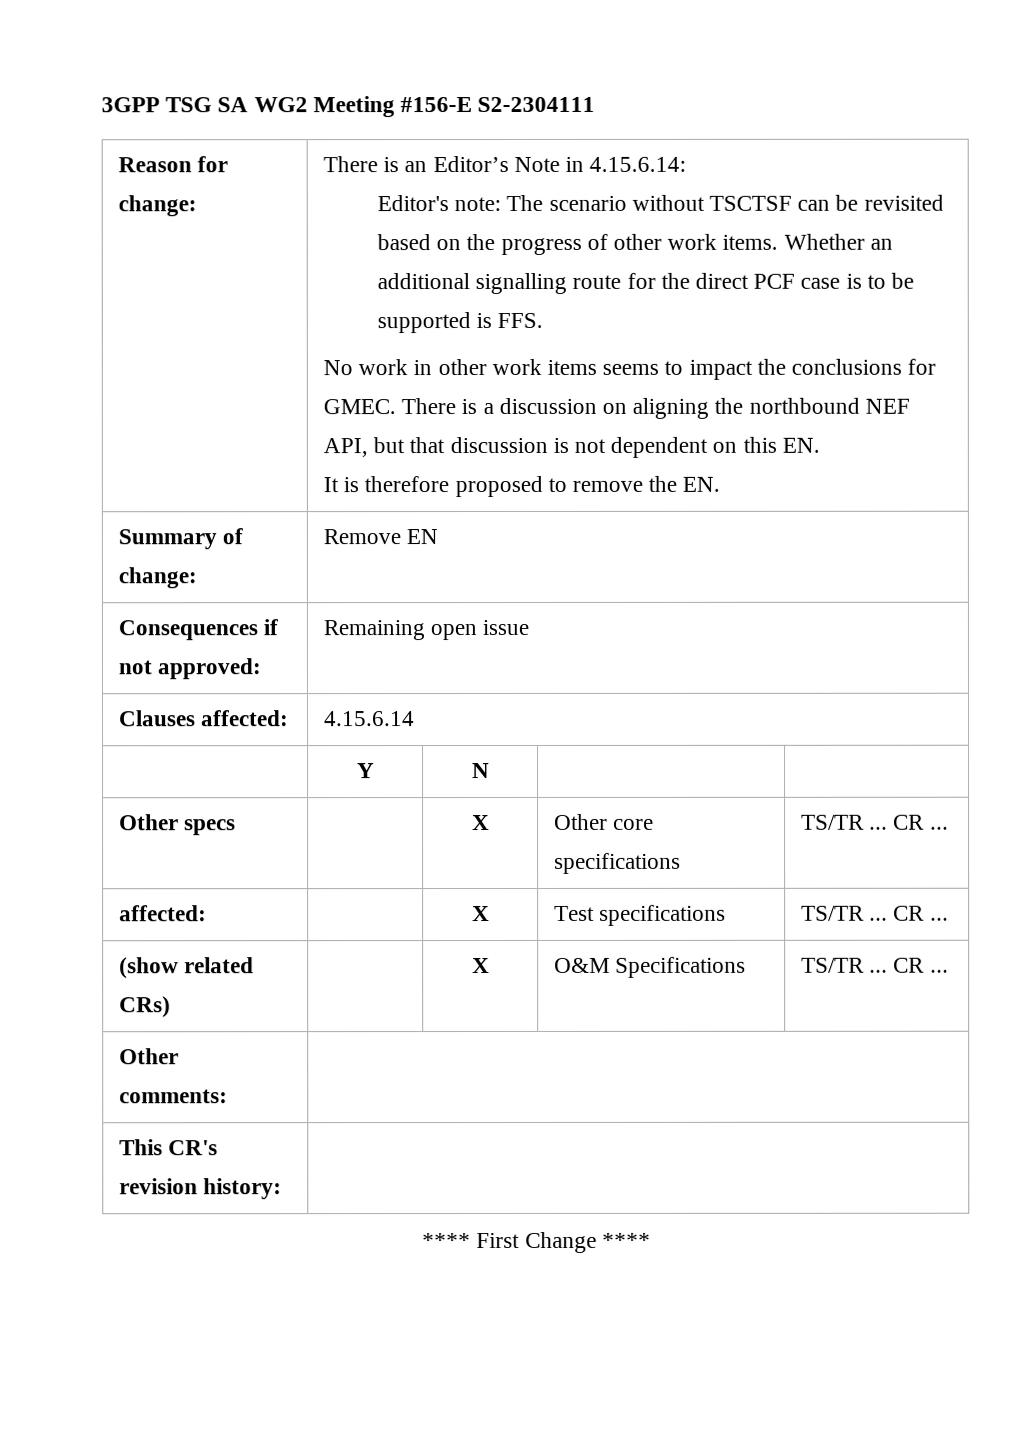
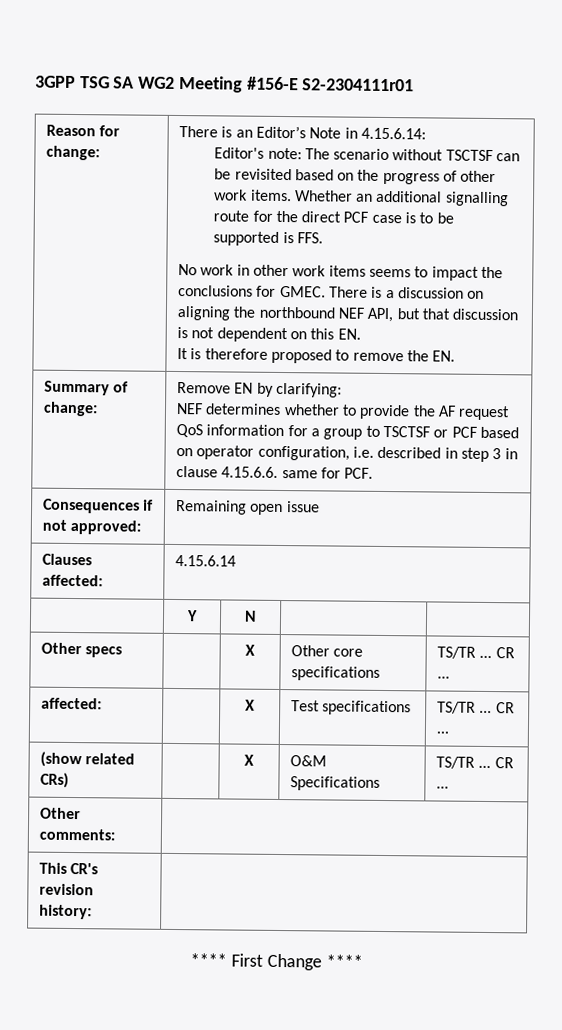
[477,96,596,113] S2-2304111 -> [302,78,415,92] S2-2304111r01
(439, 537) none -> [256,382,343,398] [176,402,511,421] [176,423,520,440] [176,445,518,462] [176,465,374,479] by clarifying: // NEF determines whether to provide the AF request QoS information for a group to TSCTSF or PCF based on operator configuration, i.e. described in step 3 in clause 4.15.6.6. same for PCF.

